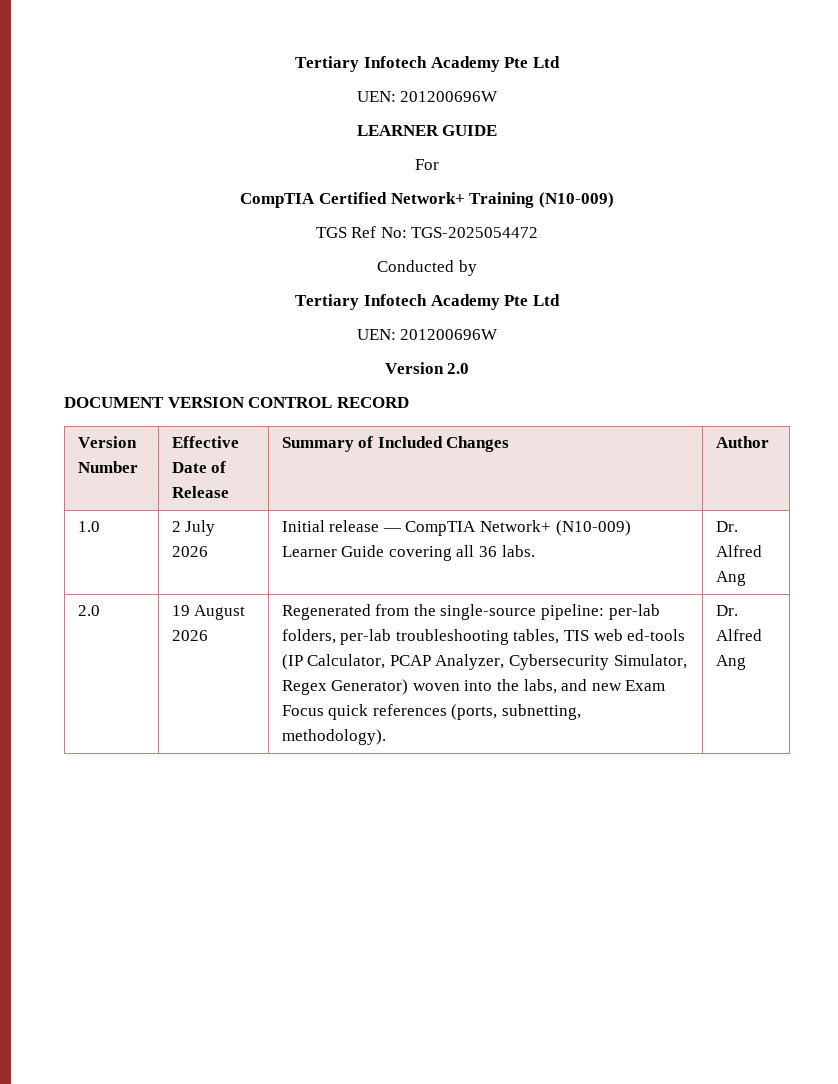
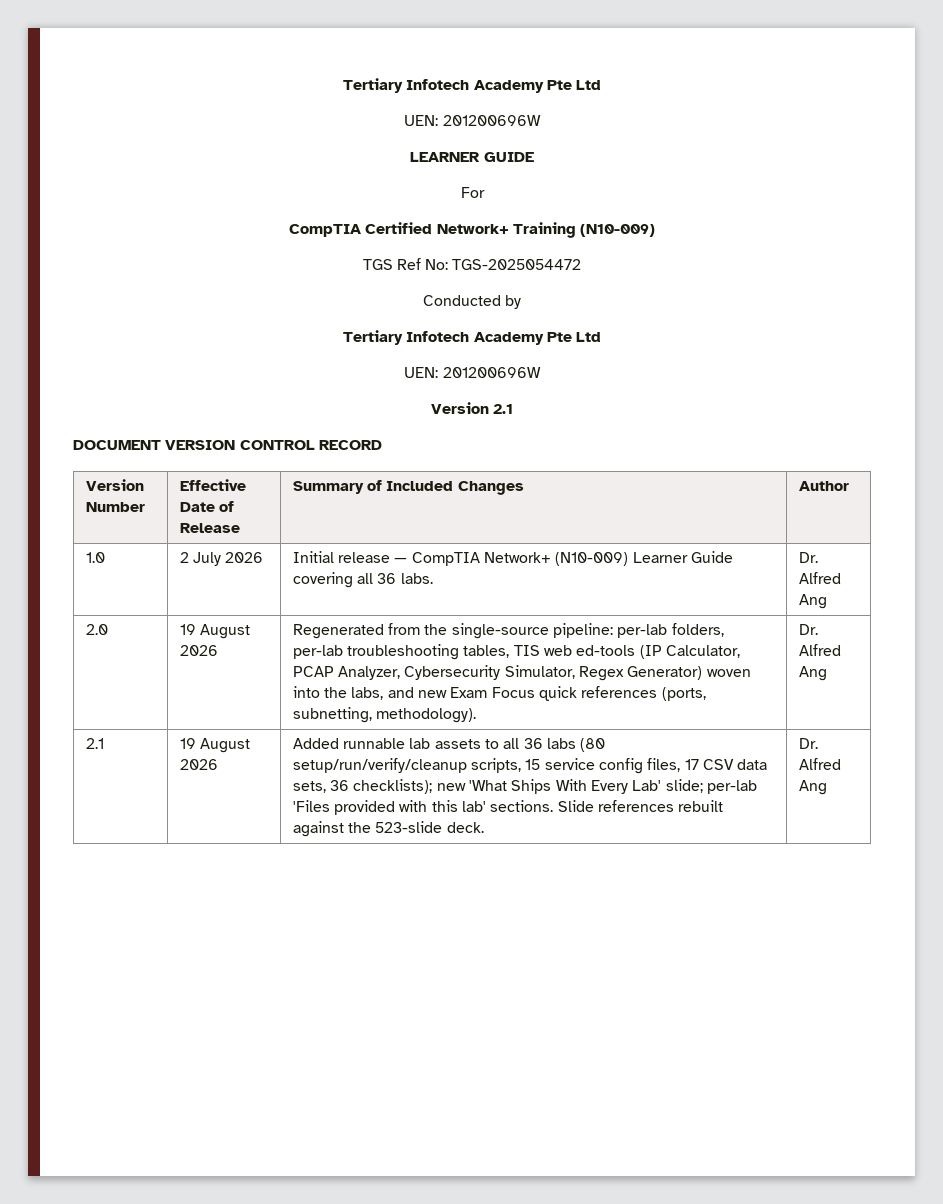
[447,363,470,374] 2.0 -> [493,404,514,414] 2.1
(746, 662) none -> [85,738,104,749] [179,738,251,753] [179,759,218,770] [292,738,606,752] [292,758,768,774] [292,779,757,794] [292,800,724,815] [292,821,484,837] [798,738,818,749] [798,758,841,770] [798,780,827,795] // 2.1 | 19 August 2026 | Added runnable lab assets to all 36 labs (80 setup/run/verify/cleanup scripts, 15 service config files, 17 CSV data sets, 36 checklists); new 'What Ships With Every Lab' slide; per-lab 'Files provided with this lab' sections. Slide references rebuilt against the 523-slide deck. | Dr. Alfred Ang

